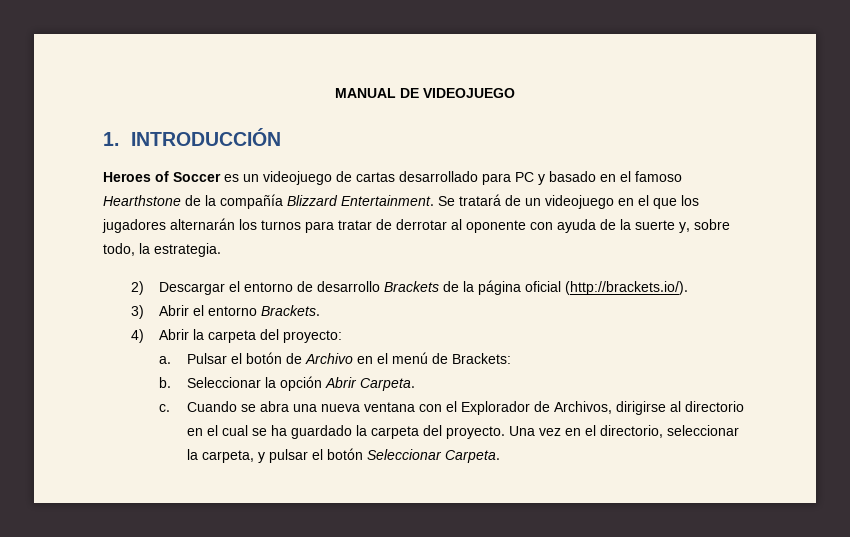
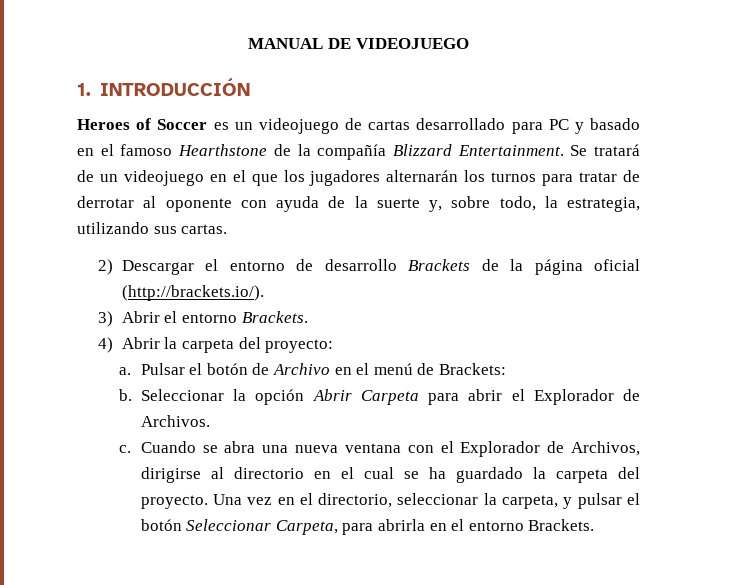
[154,243,221,257] estrategia. -> [567,197,640,212] [77,222,228,234] estrategia, utilizando sus cartas.
[359,378,415,391] Carpeta. -> [360,389,640,405] [140,415,210,427] Carpeta para abrir el Explorador de Archivos.
[444,450,500,463] Carpeta. -> [275,519,595,535] Carpeta, para abrirla en el entorno Brackets.

